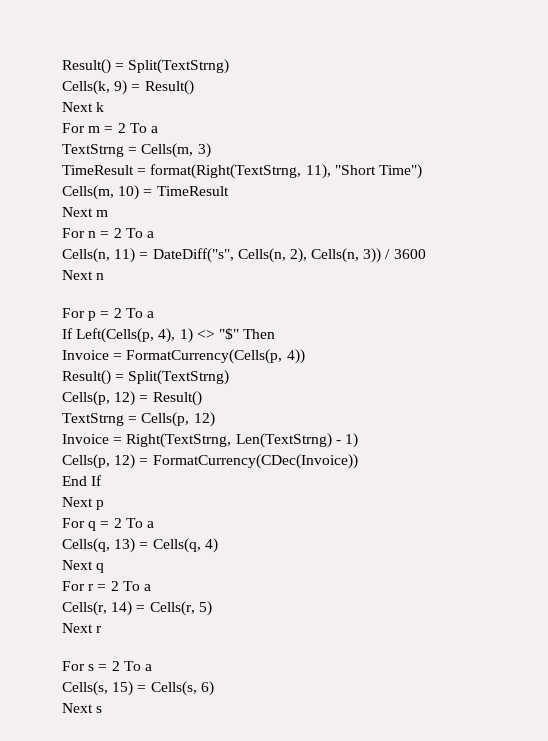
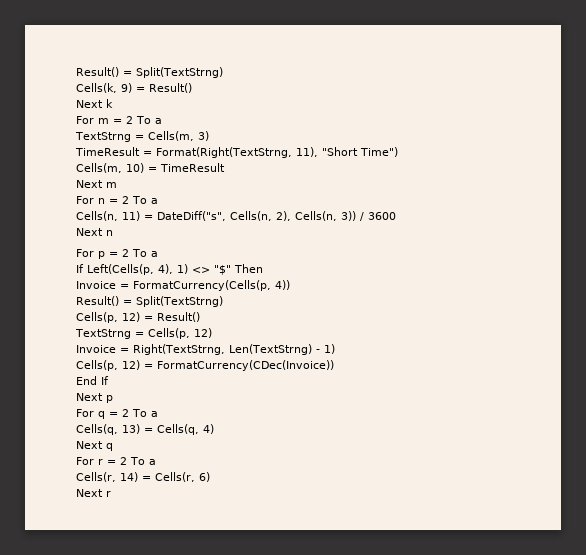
[150,164,302,179] format(Right(TextStrng, -> [156,147,292,158] Format(Right(TextStrng,
[198,601,212,616] 5) -> [199,472,210,482] 6)
[62,661,152,671] [62,681,214,696] [62,703,103,713] // For s = 2 To a // Cells(s, 15) = Cells(s, 6) // Next s -> (111, 494) none

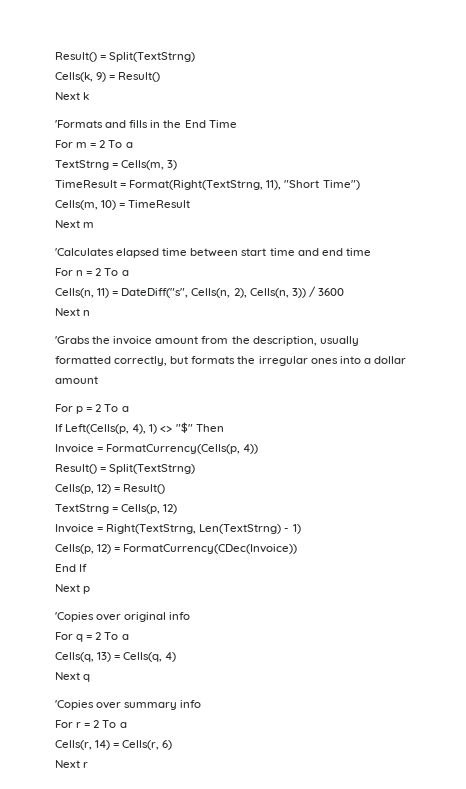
(113, 103) none -> [55,120,237,128] // 'Formats and fills in the End Time
(117, 185) none -> [55,248,371,258] // 'Calculates elapsed time between start time and end time
(113, 233) none -> [55,336,359,346] [55,356,406,366] [55,376,98,384] // 'Grabs the invoice amount from the description, usually formatted correctly, but formats the irregular ones into a dollar amount
(113, 399) none -> [55,612,191,622] // 'Copies over original info
(113, 447) none -> [55,700,202,710] // 'Copies over summary info

